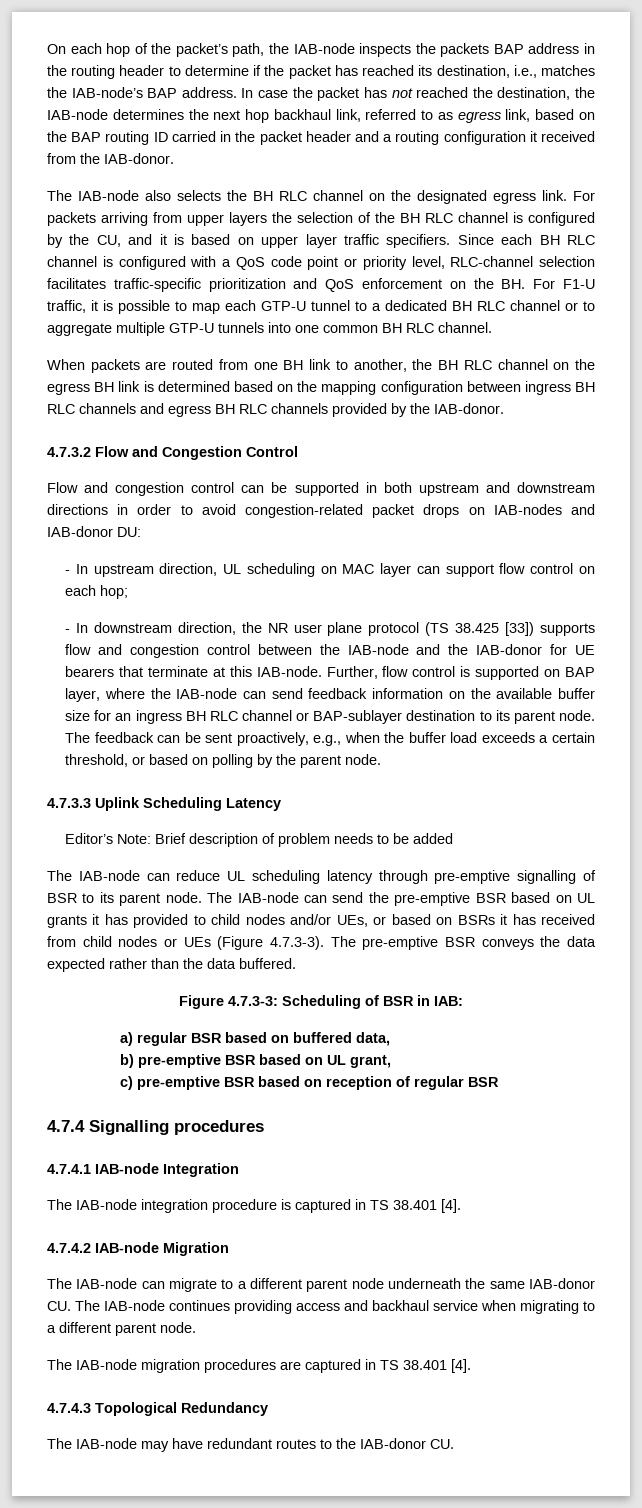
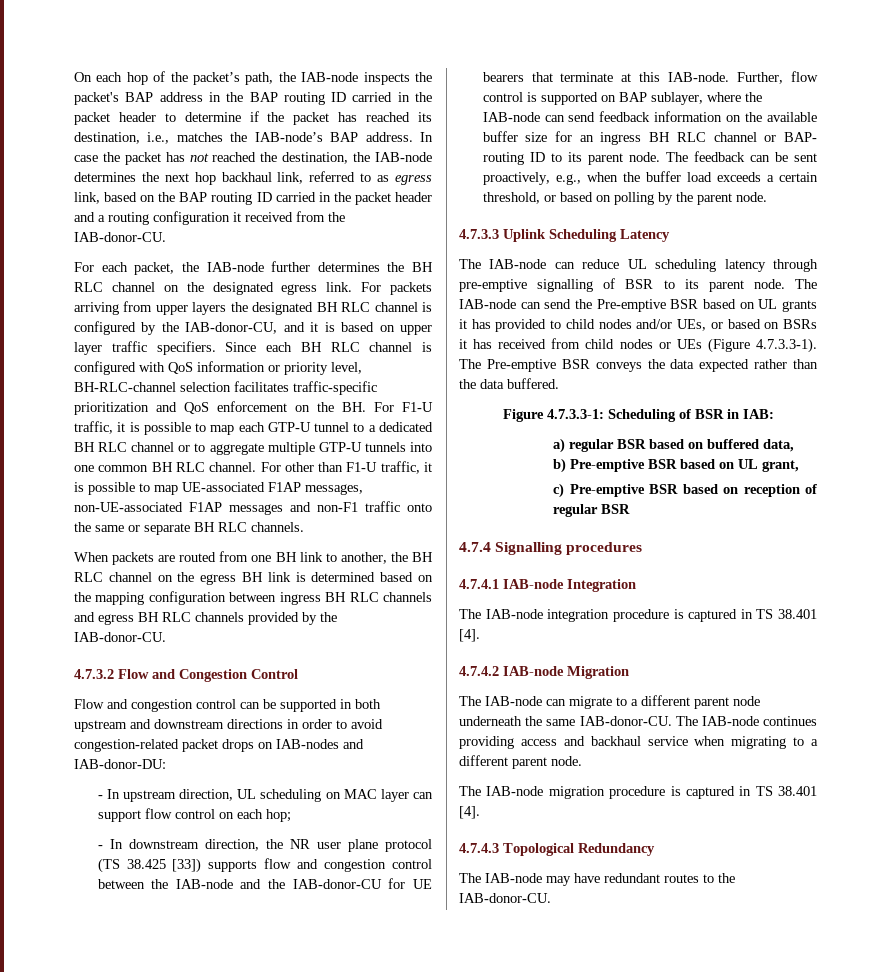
[440,43,490,57] packets -> [74,92,119,105] packet's
[71,65,116,79] routing -> [249,92,433,105] [74,112,110,125] BAP routing ID carried in the packet
[104,153,174,164] [47,190,221,201] IAB-donor. // The IAB-node also selects -> [74,232,166,242] [74,261,380,275] IAB-donor-CU. // For each packet, the IAB-node further determines
[297,212,395,223] selection of the -> [252,302,314,315] designated
[96,235,121,247] CU, -> [185,322,278,334] IAB-donor-CU,
[222,256,339,270] a QoS code point -> [168,361,265,374] QoS information
[450,256,534,267] RLC-channel -> [74,382,176,392] BH-RLC-channel
(492, 327) none -> [260,461,433,474] [74,482,363,495] [74,501,432,515] [74,522,304,535] For other than F1-U traffic, it is possible to map UE-associated F1AP messages, non-UE-associated F1AP messages and non-F1 traffic onto the same or separate BH RLC channels.
[434,403,504,414] IAB-donor. -> [74,632,166,642] IAB-donor-CU.
[47,526,141,537] IAB-donor DU: -> [74,759,166,769] IAB-donor-DU:
[476,644,543,655] IAB-donor -> [292,879,382,889] IAB-donor-CU
[65,688,101,702] layer, -> [650,92,703,105] sublayer,
[313,710,476,724] BAP-sublayer destination -> [784,132,817,142] [482,152,545,165] BAP- routing ID
[65,833,454,847] // Editor’s Note: Brief description of problem needs to be added -> (670, 235) none
[394,892,471,906] pre-emptive -> [596,299,666,312] Pre-emptive
[270,936,439,950] 4.7.3-3). The pre-emptive -> [756,338,817,353] [459,359,556,372] 4.7.3.3-1). The Pre-emptive
[228,996,278,1006] 4.7.3-3: -> [546,409,604,419] 4.7.3.3-1:
[137,1054,221,1068] pre-emptive -> [570,459,646,472] Pre-emptive
[136,1076,220,1090] pre-emptive -> [569,484,645,497] Pre-emptive
[529,1278,595,1289] [47,1301,71,1311] IAB-donor CU. -> [579,716,672,726] IAB-donor-CU.
[204,1359,301,1373] procedures are -> [609,786,681,799] procedure is
[360,1438,454,1449] IAB-donor CU. -> [459,893,551,903] IAB-donor-CU.

